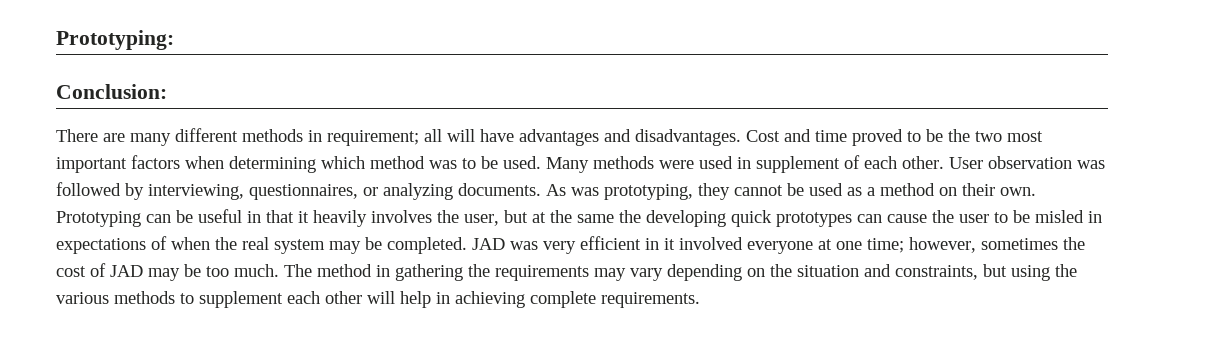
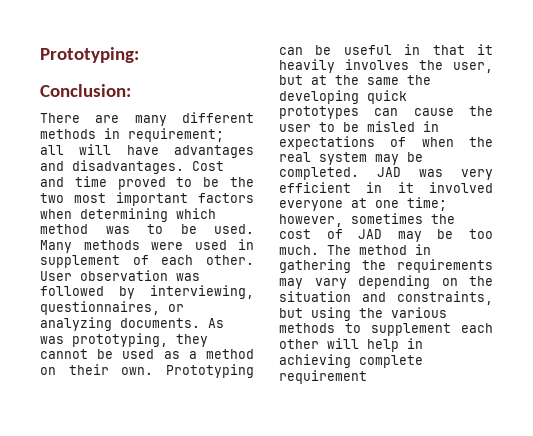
[601,292,700,308] requirements. -> [279,370,367,384] requirement

